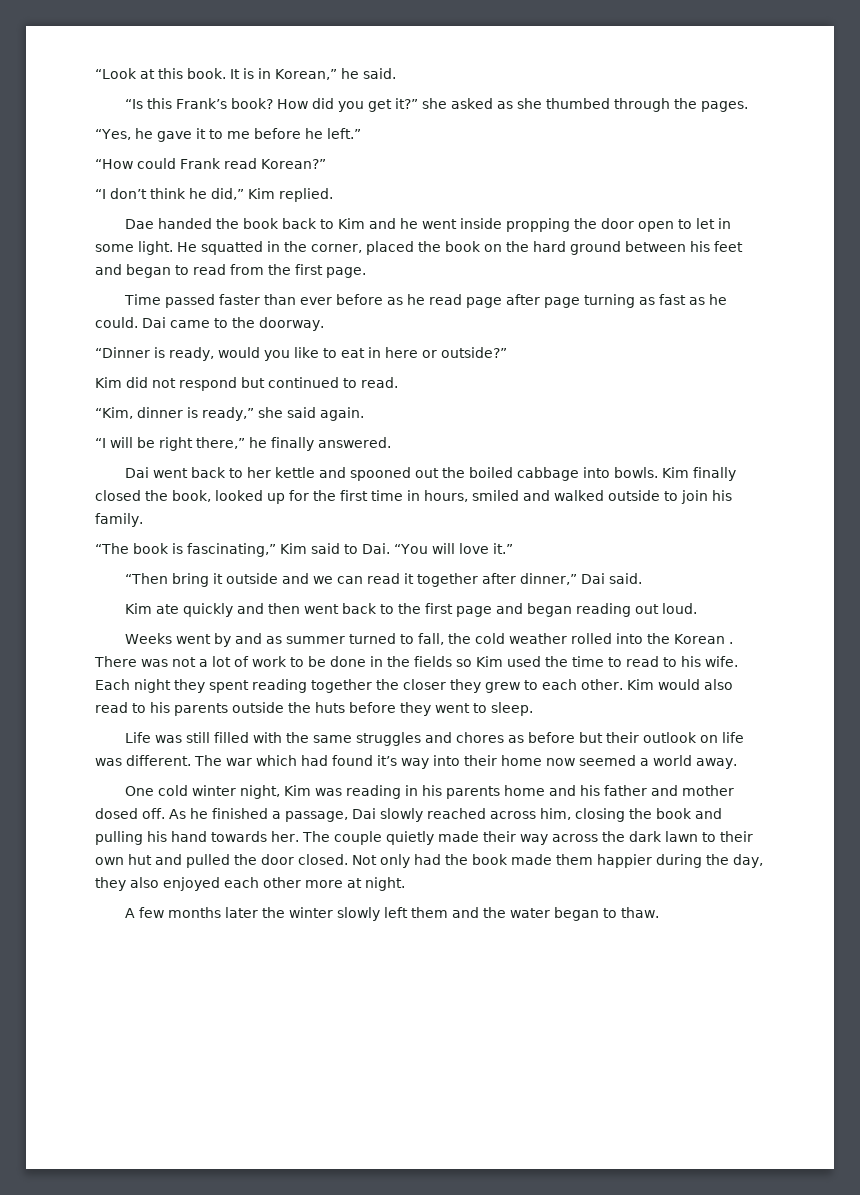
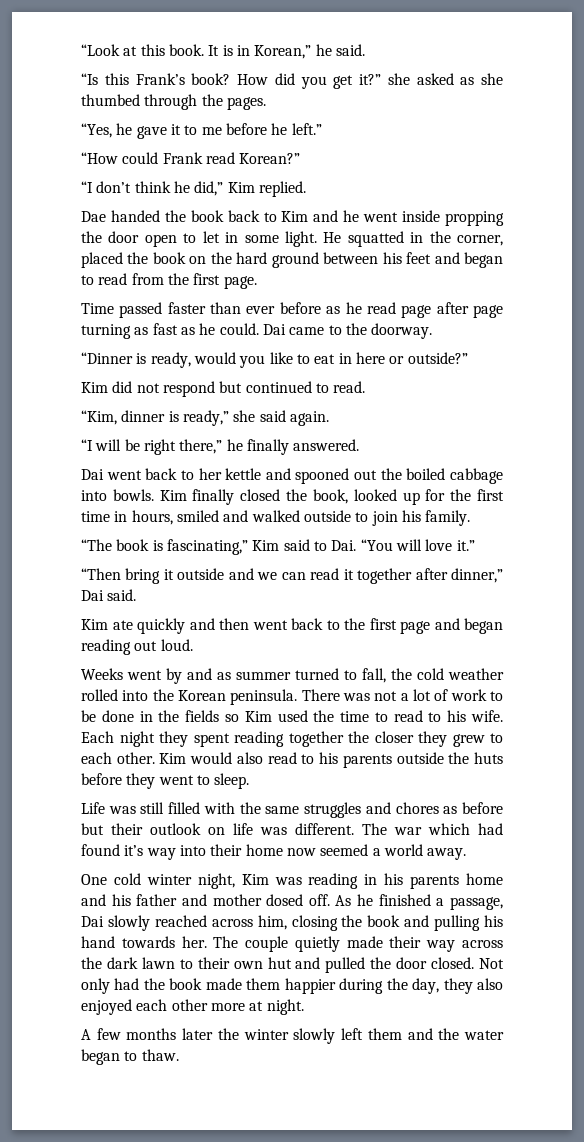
[728,642,733,644] . -> [230,689,298,705] peninsula.

